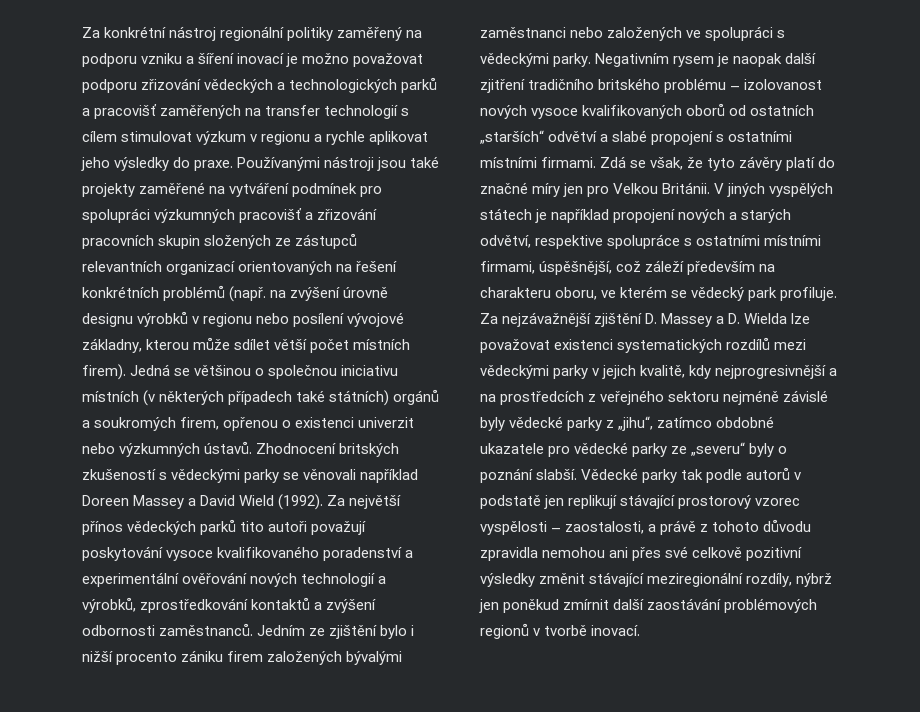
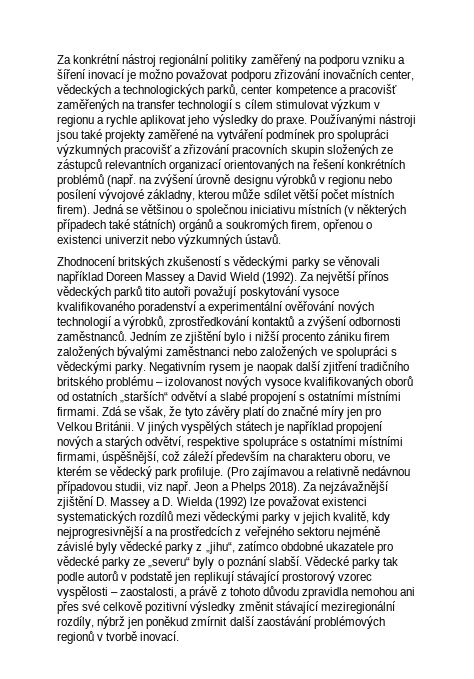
(202, 84) none -> [322,69,414,81] inovačních center,
[401,77,438,93] parků -> [207,84,337,97] parků, center kompetence
(253, 447) none -> (282, 239) //
(838, 294) none -> [226,466,410,479] [57,481,300,494] (Pro zajímavou a relativně nedávnou případovou studii, viz např. Jeon a Phelps 2018).
(788, 318) none -> [214,497,247,509] (1992)

